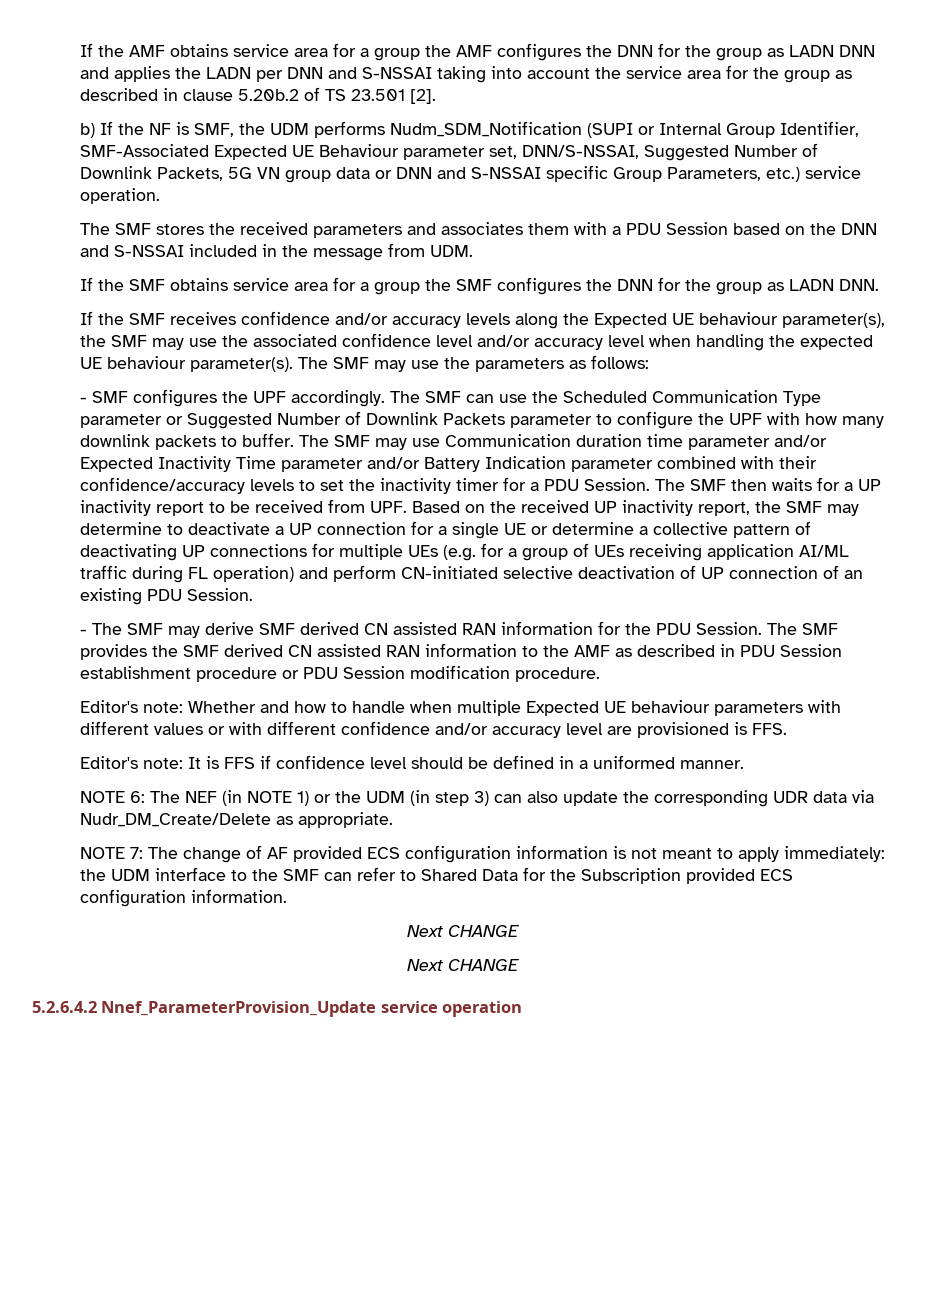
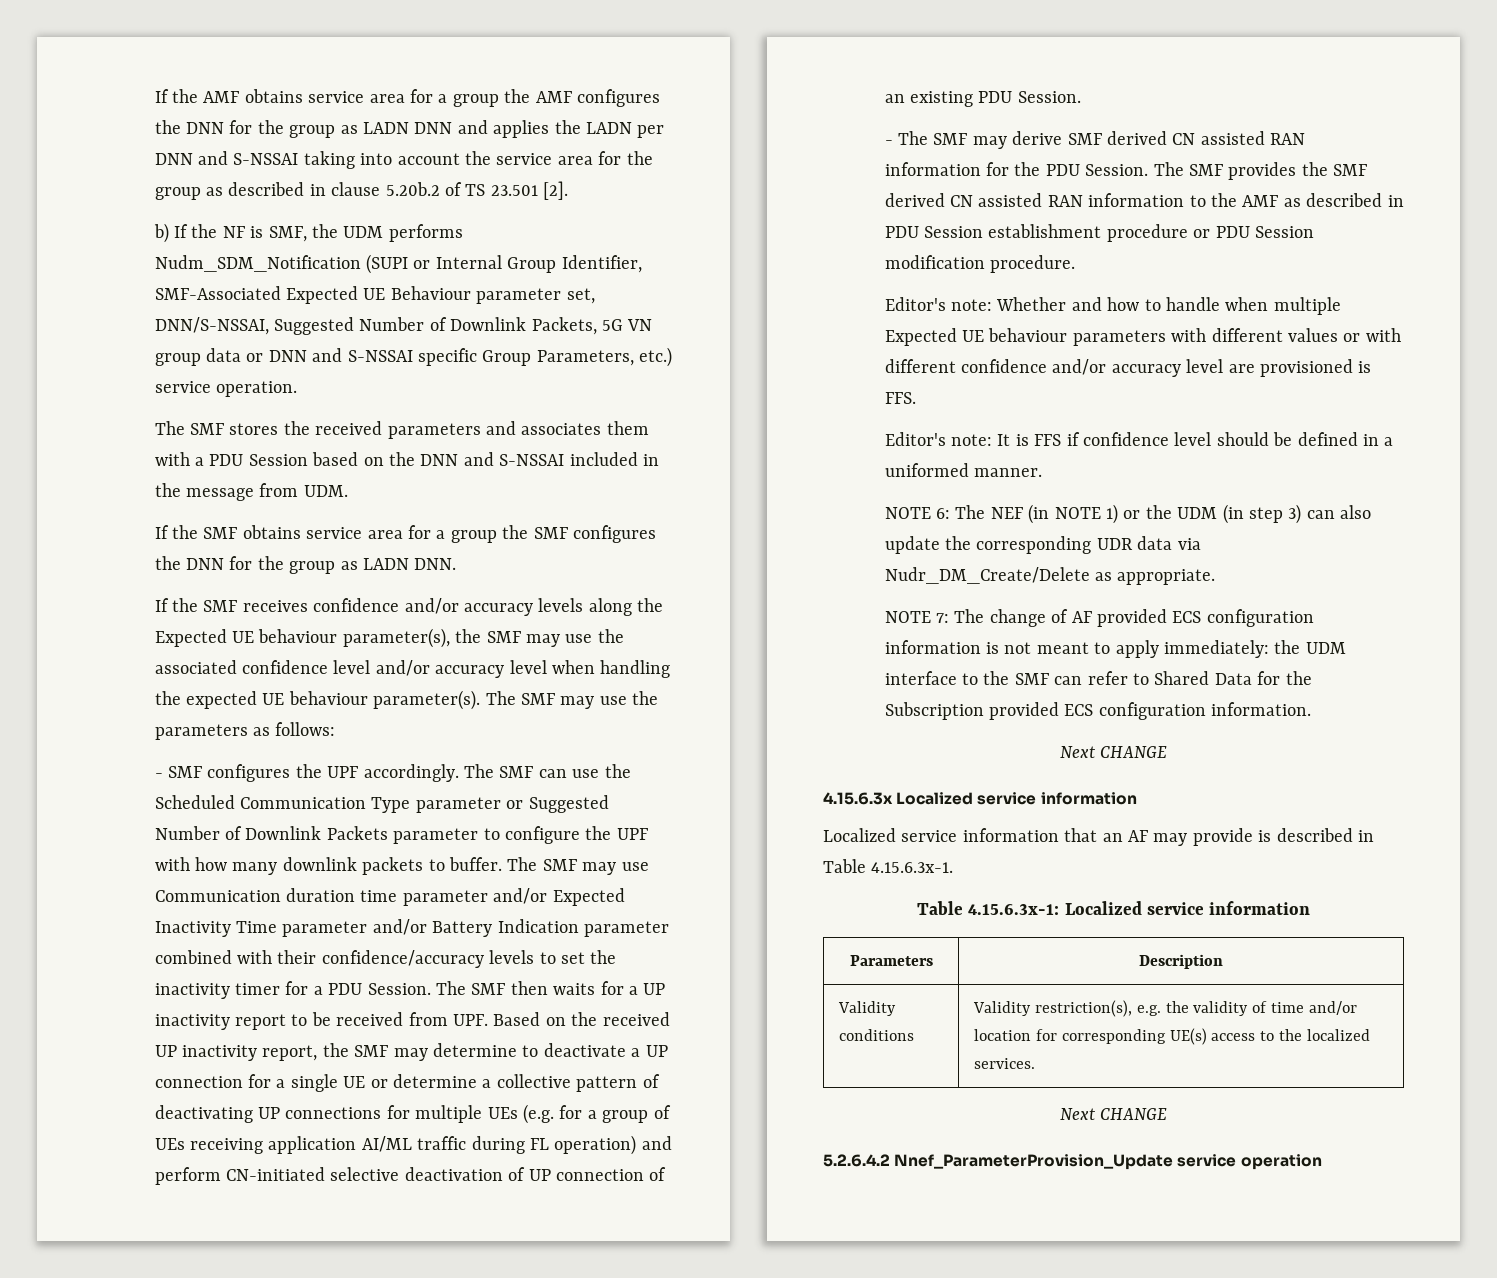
(519, 931) none -> [823,792,1137,805] [823,828,1374,846] [823,859,954,873] [916,901,1311,915] [849,955,933,966] [1139,954,1223,969] [837,1001,896,1016] [838,1029,914,1041] [972,1000,1357,1017] [973,1028,1370,1045] [973,1058,1035,1069] // 4.15.6.3x Localized service information // Localized service information that an AF may provide is described in Table 4.15.6.3x-1. // Table 4.15.6.3x-1: Localized service information // Parameters | Description // Validity conditions | Validity restriction(s), e.g. the validity of time and/or location for corresponding UE(s) access to the localized services.

